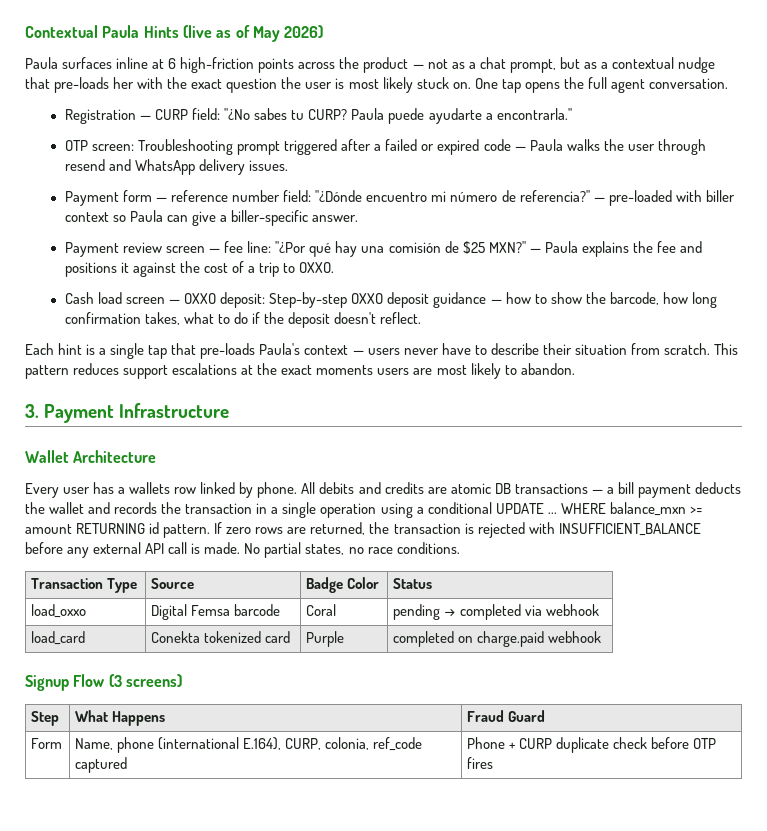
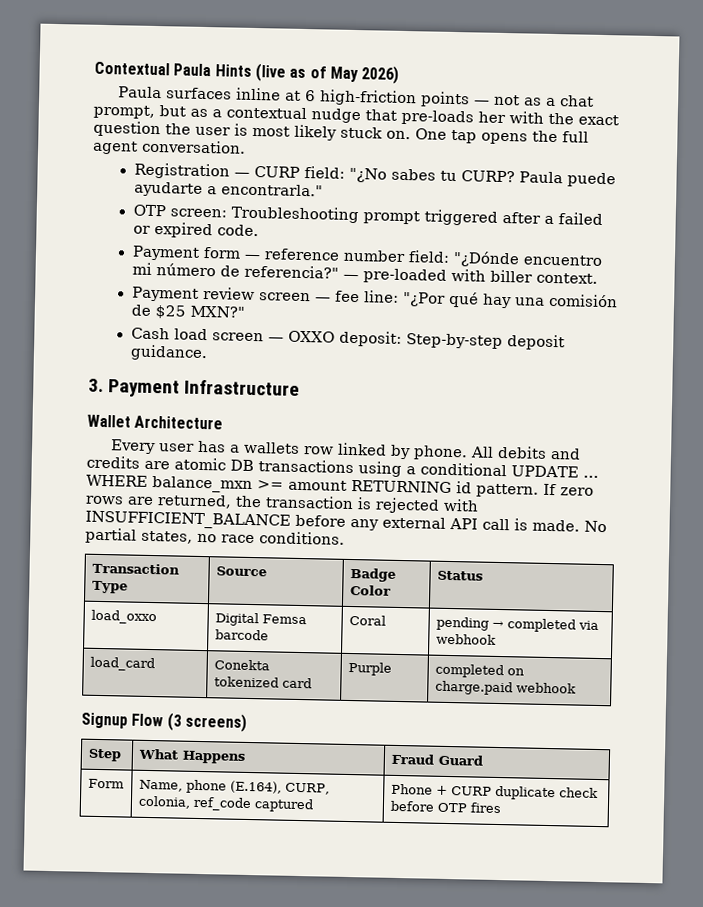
[298,57,409,73] across the product -> (471, 99) none
[483,139,706,155] [64,159,289,175] code — Paula walks the user through resend and WhatsApp delivery issues. -> [216,224,259,237] code.
[64,210,359,226] context so Paula can give a biller-specific answer. -> [535,272,598,284] context.
[529,241,702,257] [64,261,335,277] — Paula explains the fee and positions it against the cost of a trip to OXXO. -> (245, 311) none
[351,292,717,308] [64,312,422,328] [25,343,738,359] [25,363,575,379] OXXO deposit guidance — how to show the barcode, how long confirmation takes, what to do if the deposit doesn't reflect. // Each hint is a single tap that pre-loads Paula's context — users never have to describe their situation from scratch. This pattern reduces support escalations at the exact moments users are most likely to abandon. -> [506,334,565,351] [129,344,208,362] deposit guidance.
[591,482,742,498] [25,502,377,518] — a bill payment deducts the wallet and records the transaction in a single operation -> (354, 466) none
[158,737,282,750] (international E.164), -> [229,780,282,794] (E.164),

